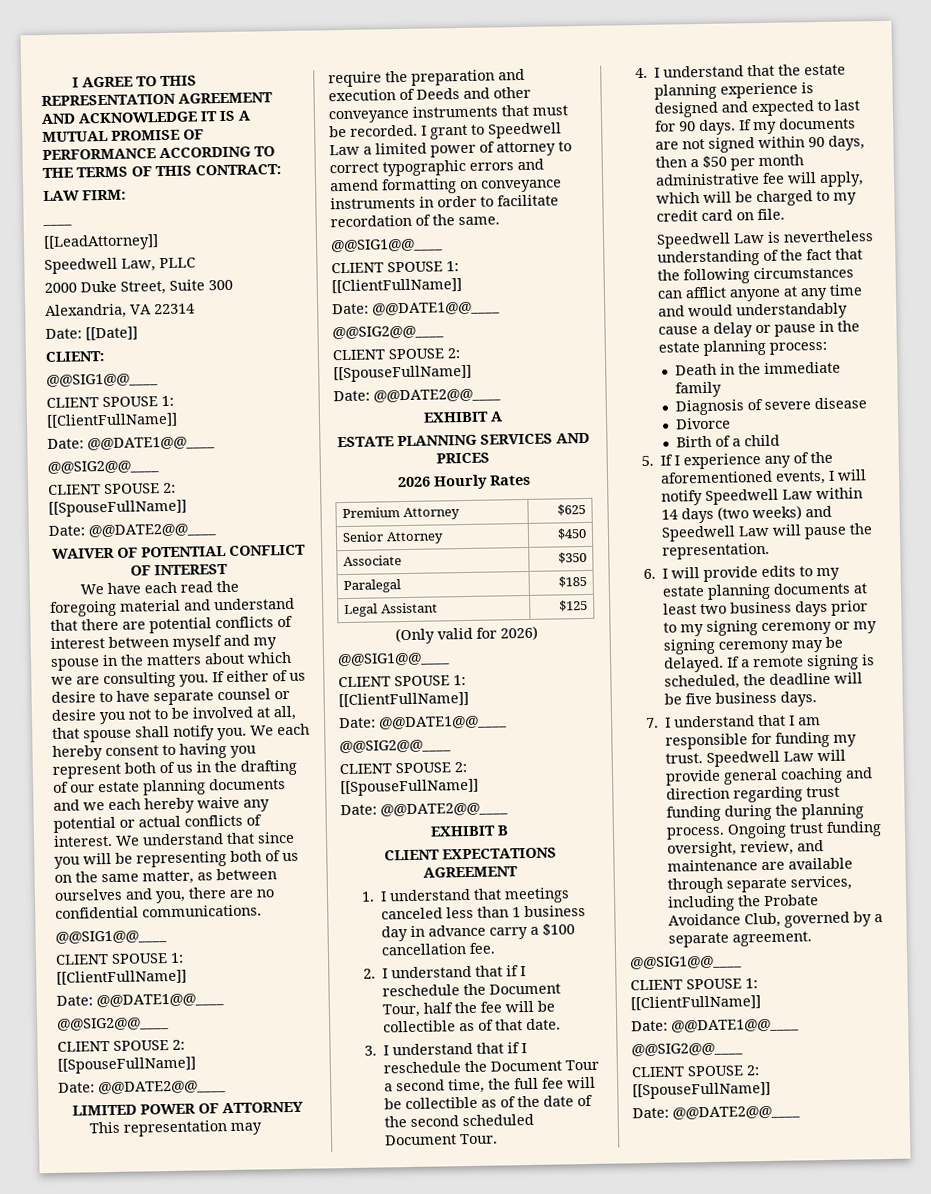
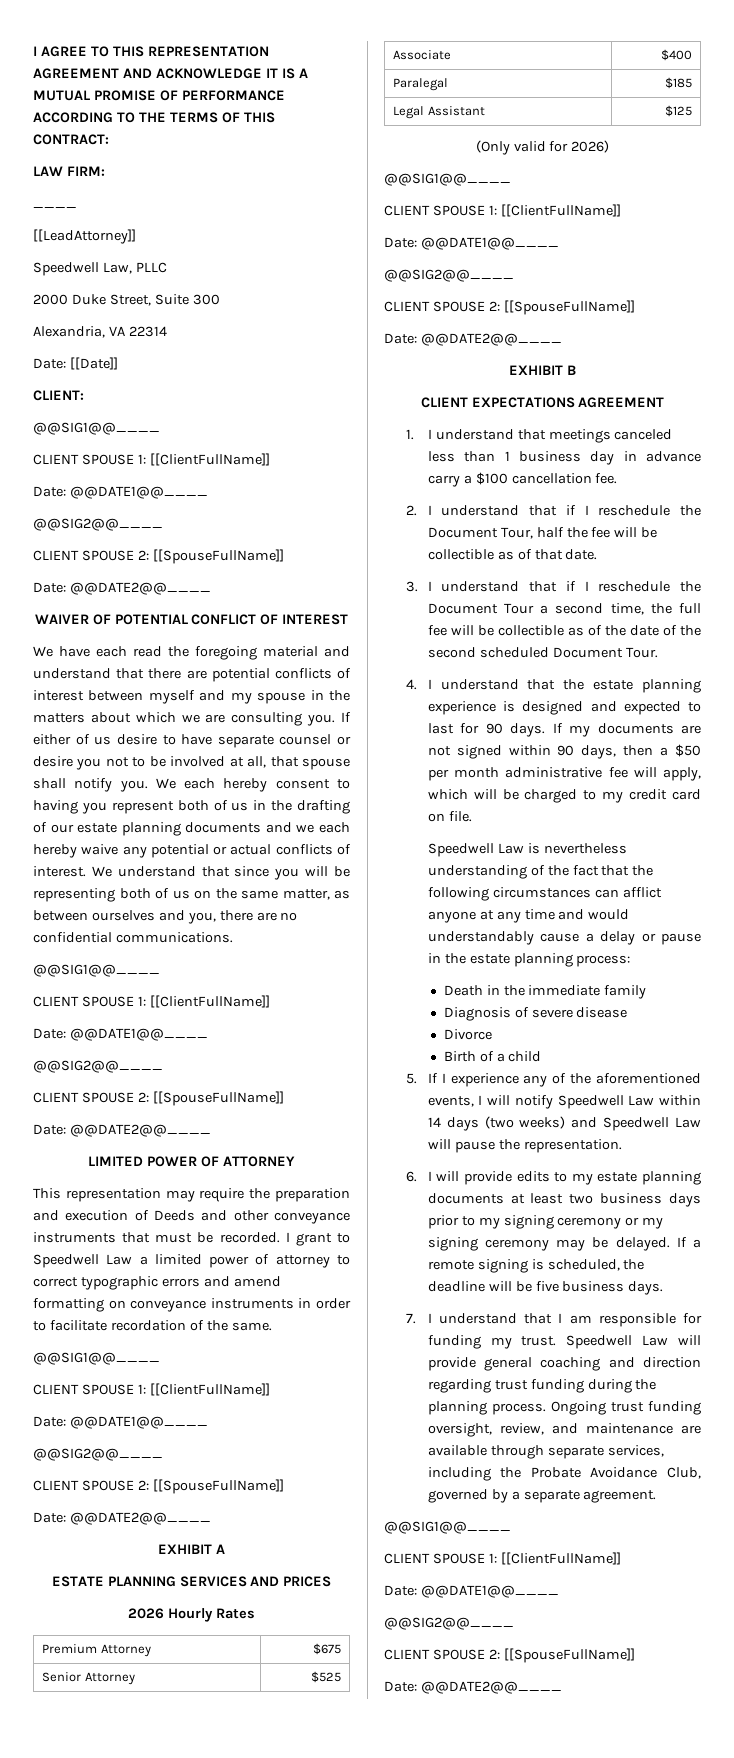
[556,503,586,516] $625 -> [312,1643,341,1655] $675
[556,527,587,540] $450 -> [310,1671,341,1683] $525
[557,551,587,564] $350 -> [660,49,692,61] $400

